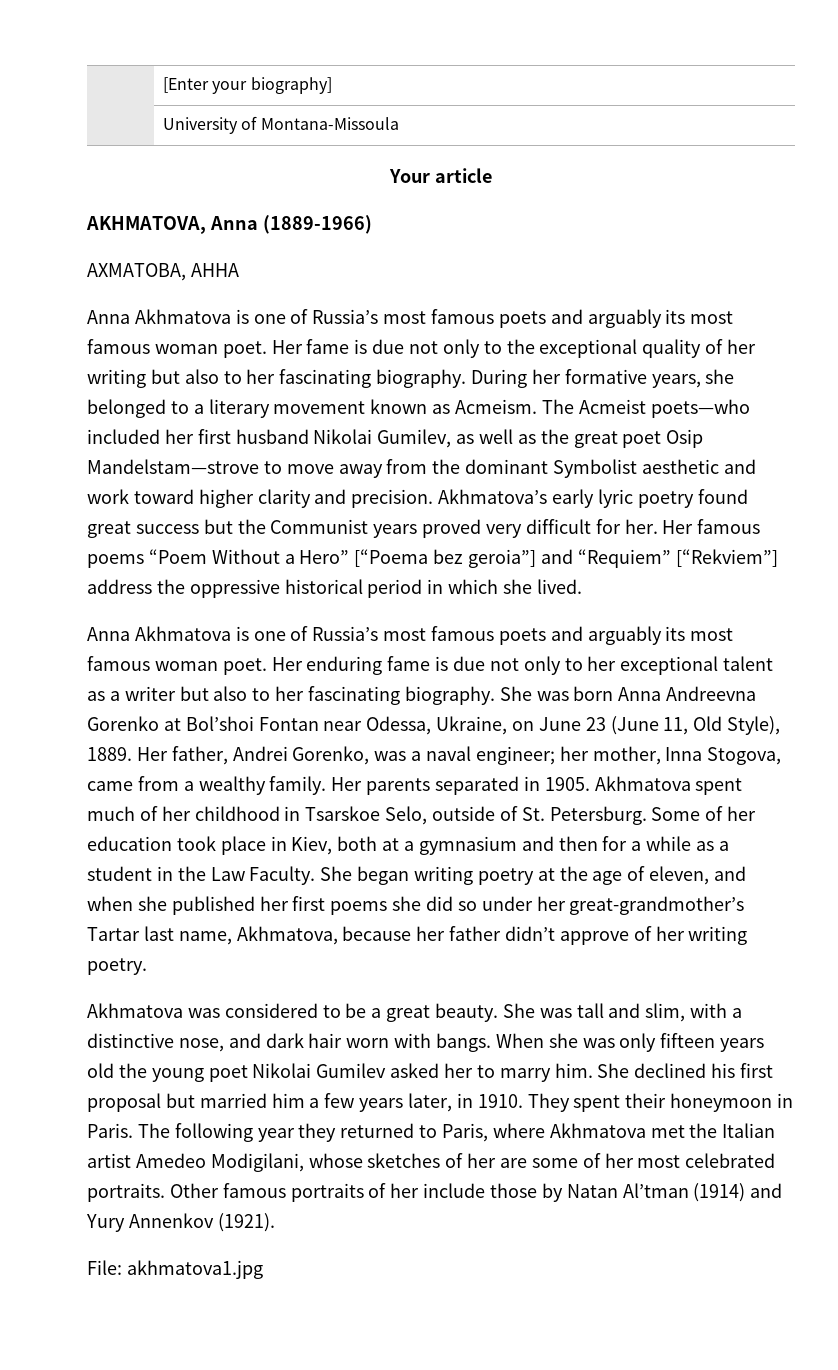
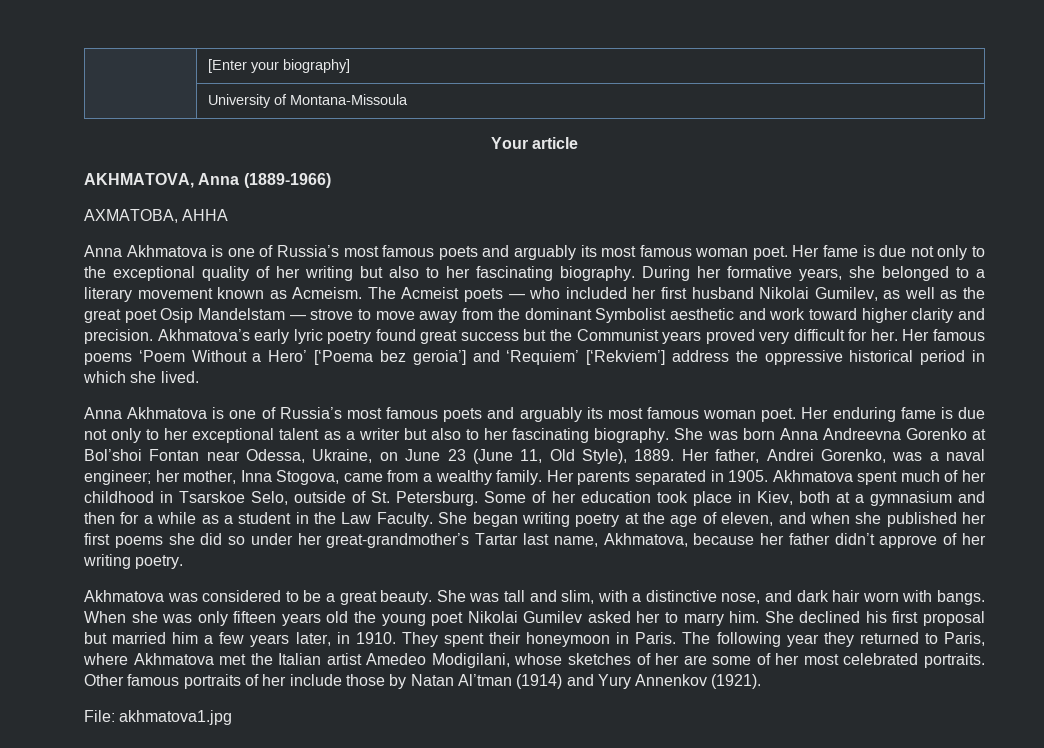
[650,399,750,418] poets—who -> [464,287,561,302] poets — who
[87,459,259,474] Mandelstam—strove -> [198,308,354,320] Mandelstam — strove
[148,549,207,564] “Poem -> [138,350,185,362] ‘Poem
[299,549,778,568] Hero” [“Poema bez geroia”] and “Requiem” [“Rekviem”] -> [268,350,666,365] Hero’ [‘Poema bez geroia’] and ‘Requiem’ [‘Rekviem’]

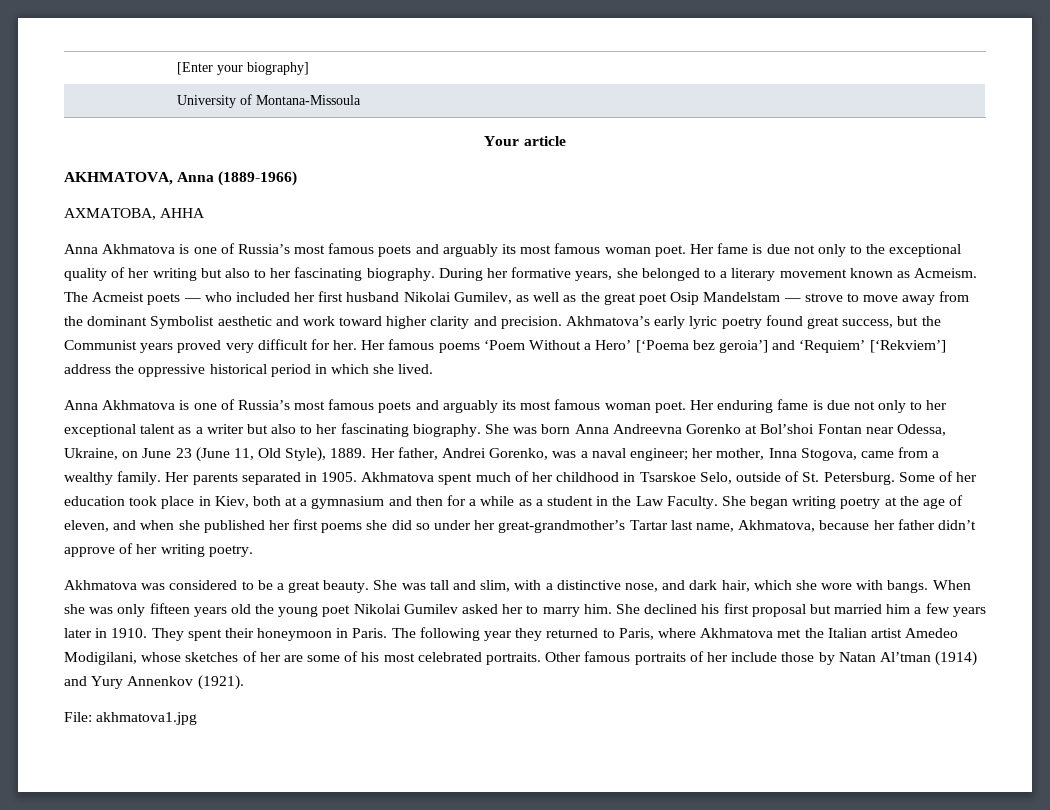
[460,332,519,341] success -> [842,319,894,328] success,
[832,590,899,602] hair worn -> [721,580,853,592] hair, which she wore
[295,632,331,646] later, -> [64,628,92,638] later
[775,653,800,665] her -> [361,652,380,662] his

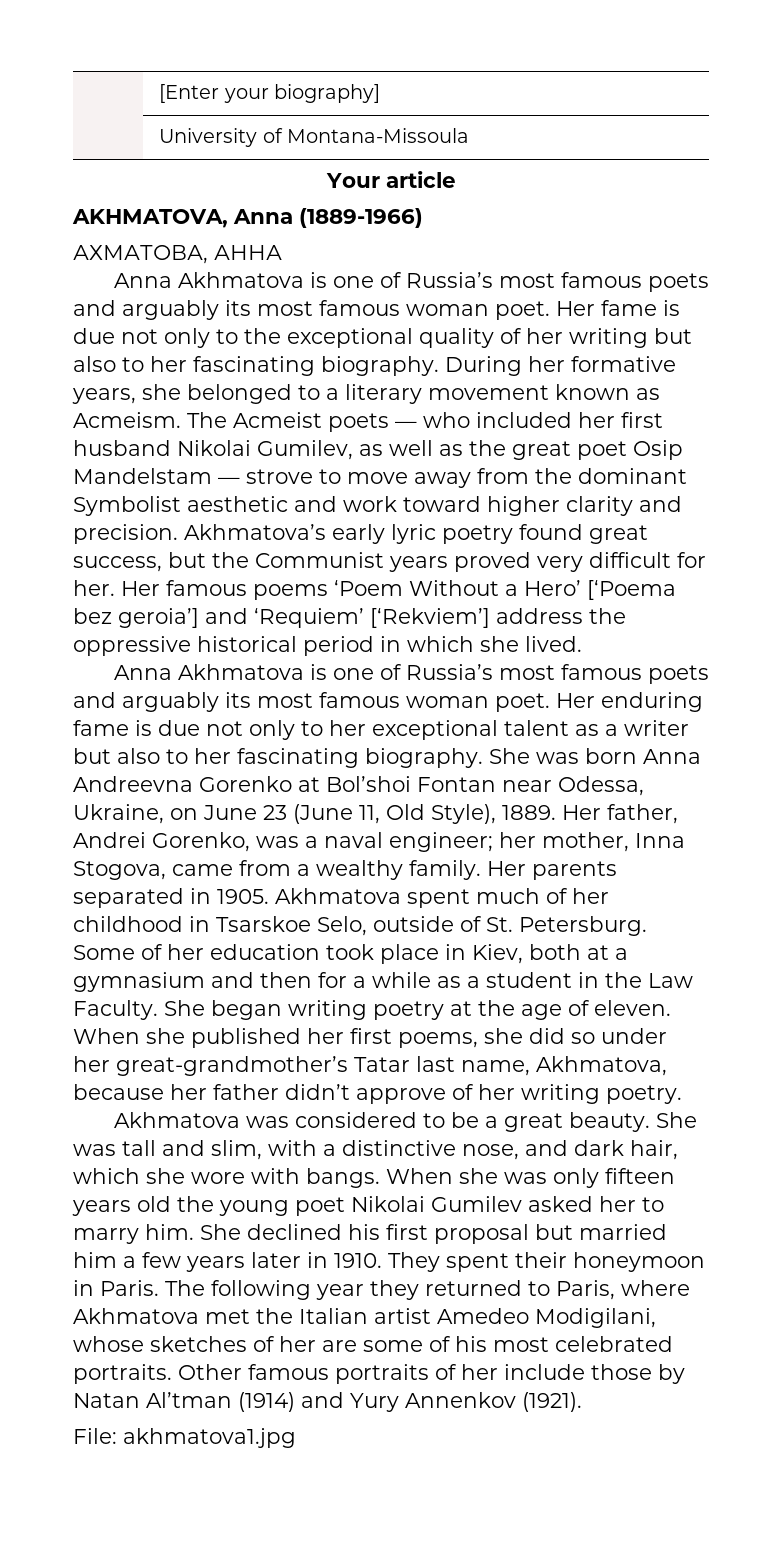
[64,520,175,532] eleven, and when -> [594,1000,671,1016] [73,1028,140,1044] eleven. When
[321,523,363,533] poems -> [398,1032,478,1048] poems,
[629,520,668,530] Tartar -> [354,1057,410,1072] Tatar

